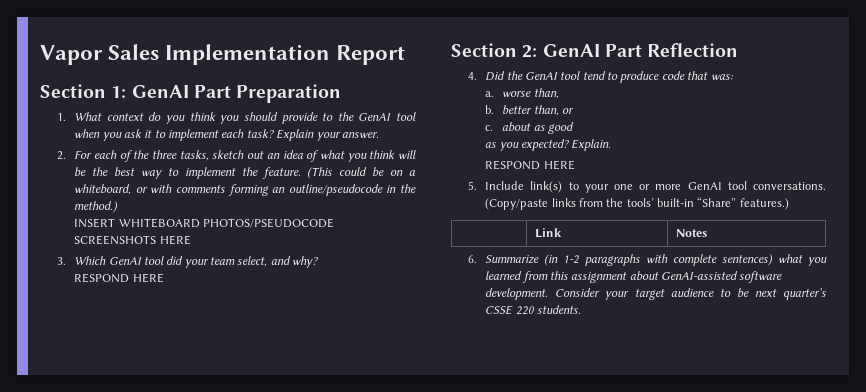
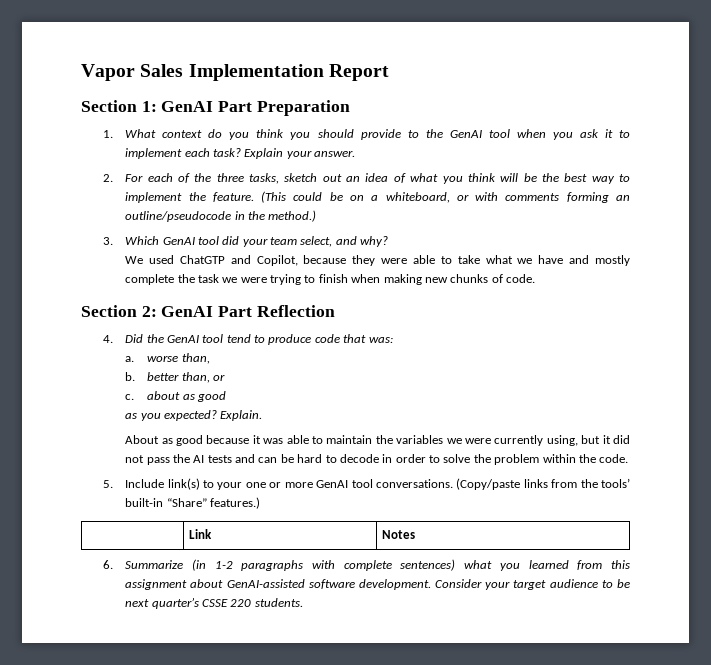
[74,218,334,228] [74,235,191,245] // INSERT WHITEBOARD PHOTOS/PSEUDOCODE SCREENSHOTS HERE -> (317, 216) none
[74,273,164,283] RESPOND HERE -> [125,255,630,266] [125,274,536,285] We used ChatGTP and Copilot, because they were able to take what we have and mostly complete the task we were trying to finish when making new chunks of code.
[485,160,575,170] RESPOND HERE -> [125,435,630,446] [125,454,629,465] About as good because it was able to maintain the variables we were currently using, but it did not pass the AI tests and can be hard to decode in order to solve the problem within the code.

